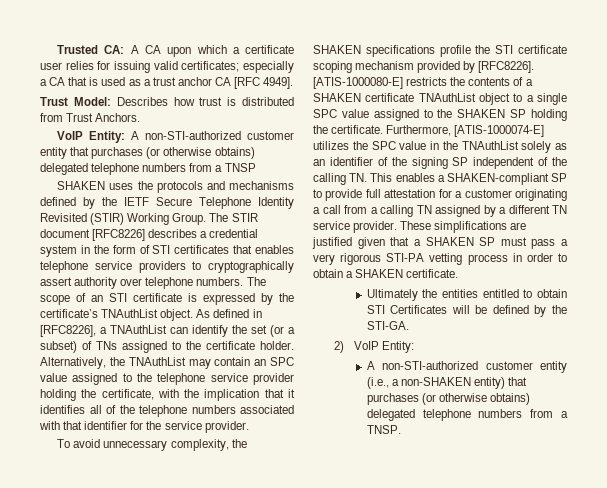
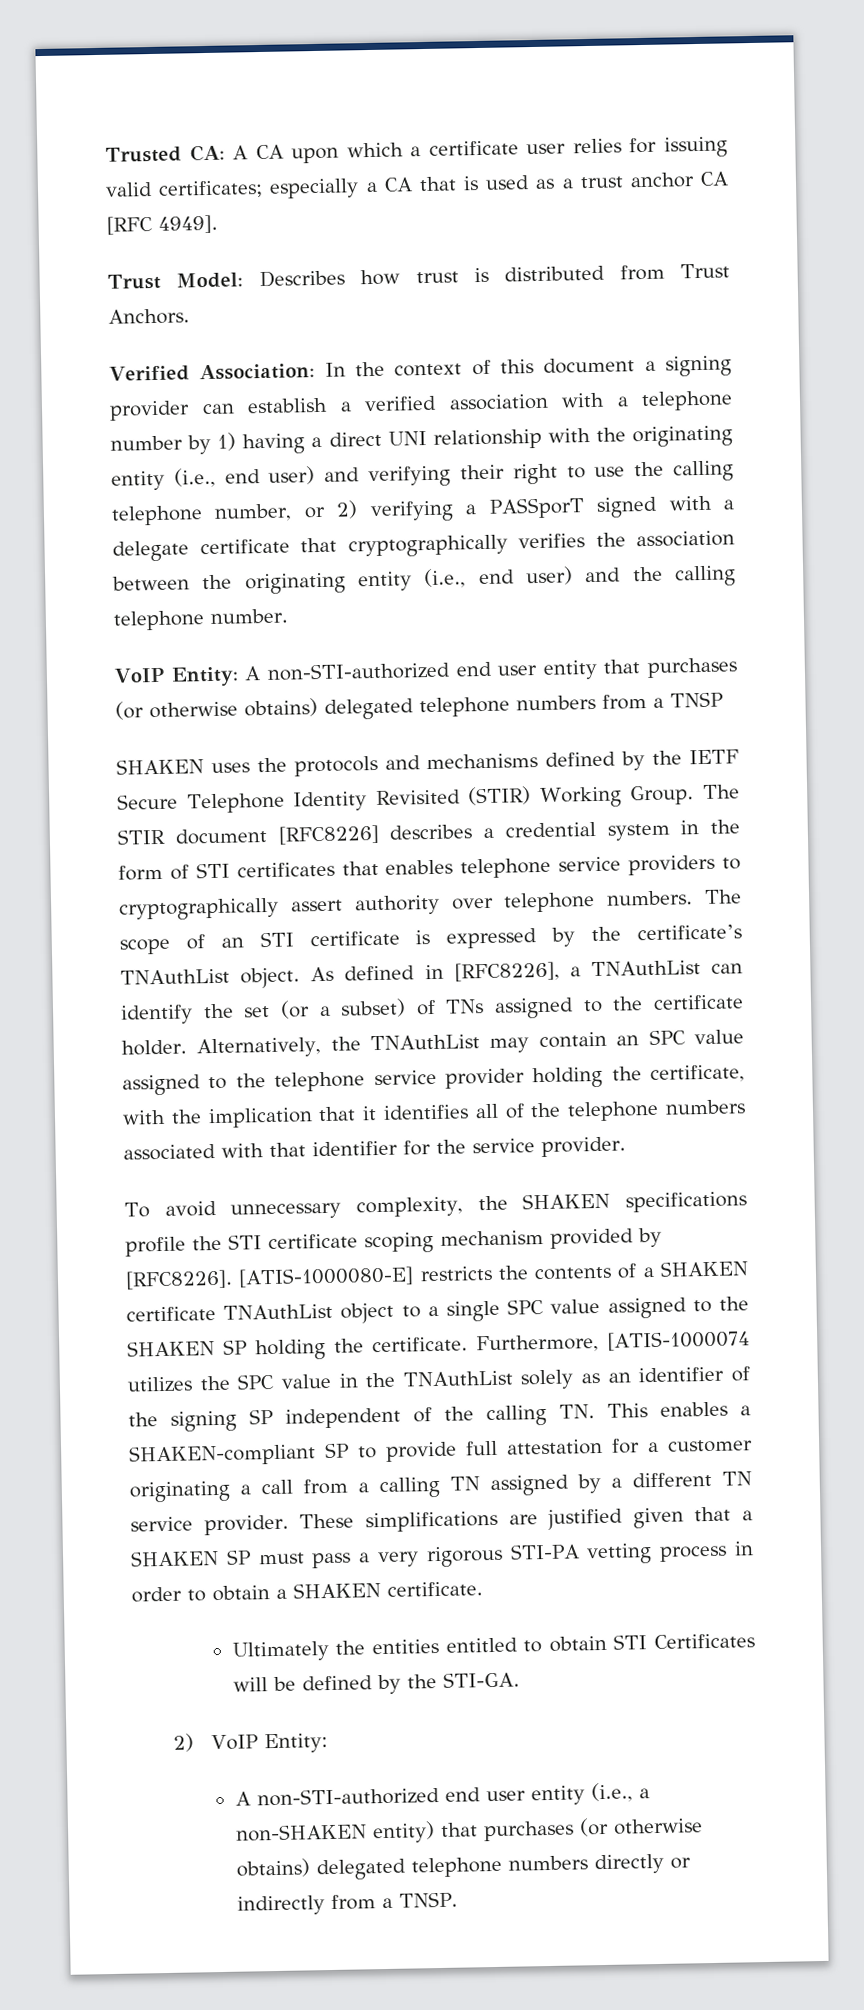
(141, 117) none -> [109,355,733,382] [109,390,733,421] [110,425,734,455] [111,460,734,491] [111,495,734,526] [112,530,735,562] [112,565,736,595] [113,608,288,631] // Verified Association: In the context of this document a signing provider can establish a verified association with a telephone number by 1) having a direct UNI relationship with the originating entity (i.e., end user) and verifying their right to use the calling telephone number, or 2) verifying a PASSporT signed with a delegate certificate that cryptographically verifies the association between the originating entity (i.e., end user) and the calling telephone number.
[246,131,294,140] customer -> [455,661,538,677] end user
[454,125,545,137] [ATIS-1000074-E] -> [607,1330,751,1351] [ATIS-1000074
[485,361,533,370] customer -> [444,1787,526,1802] end user
(523, 413) none -> [593,1853,691,1875] [236,1895,325,1916] directly or indirectly

